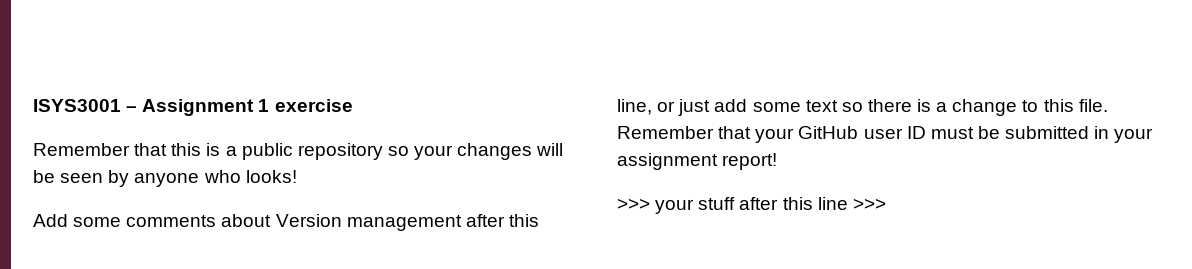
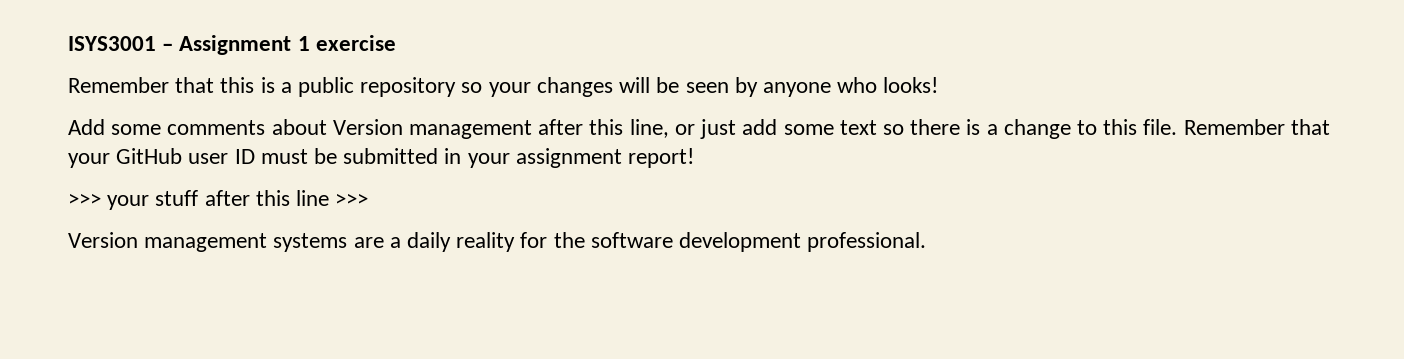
(886, 204) none -> [68,232,927,252] // Version management systems are a daily reality for the software development professional.

